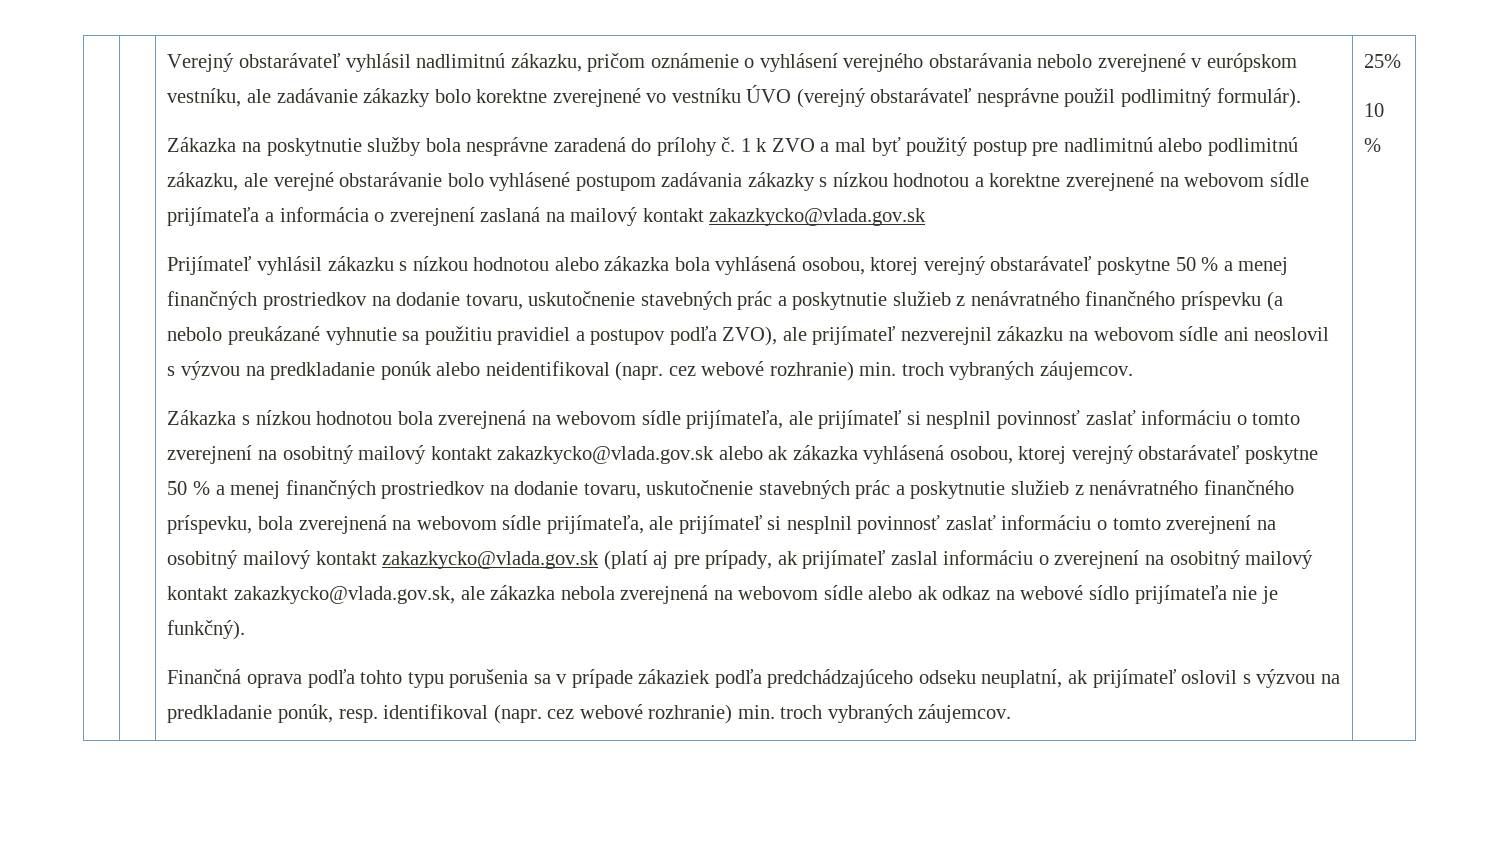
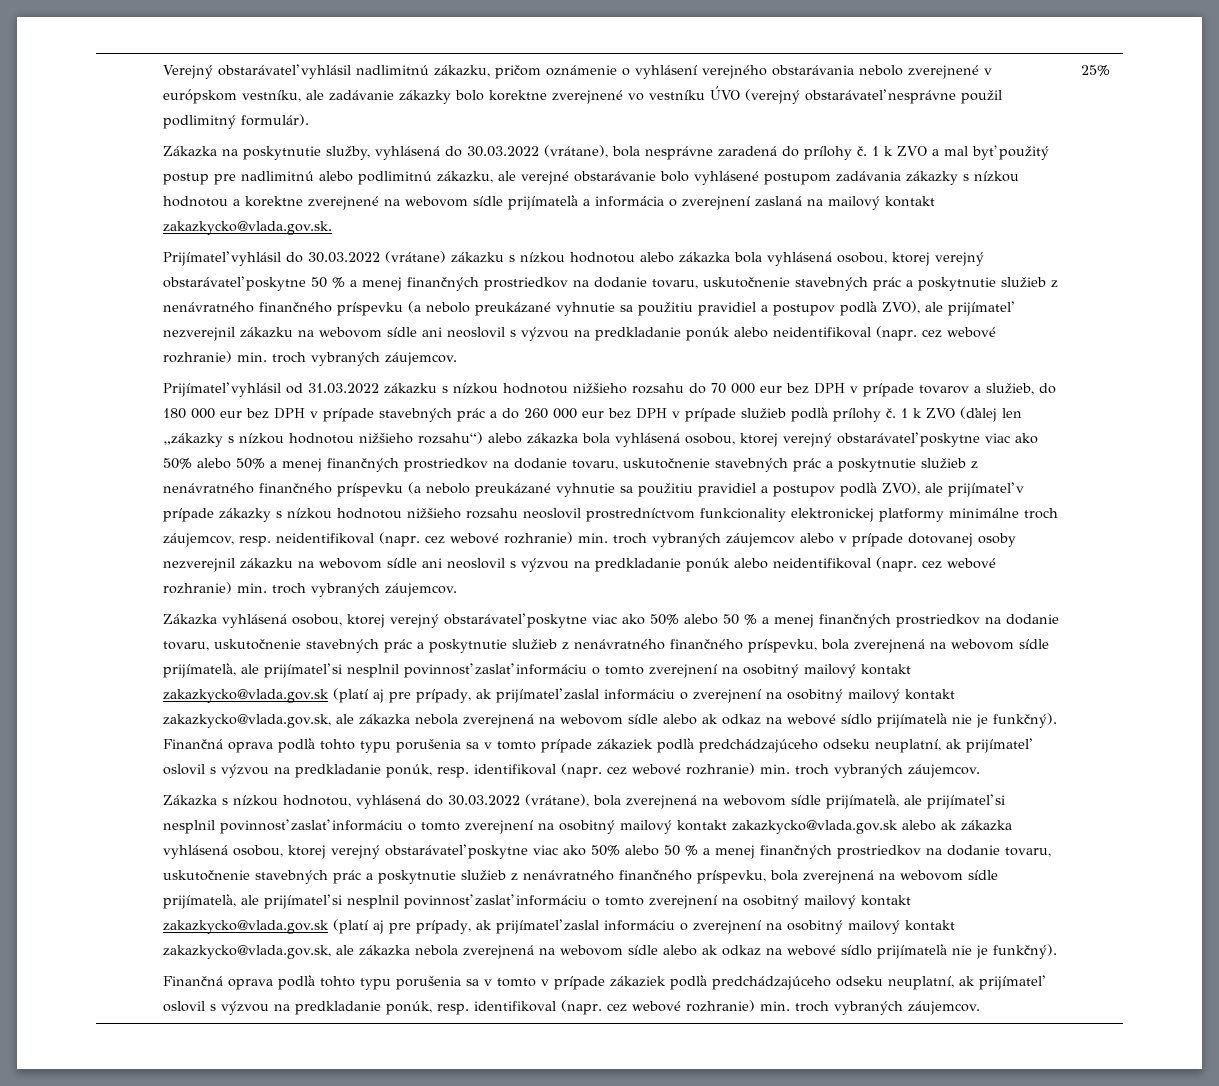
[367,137,422,156] služby -> [325,145,609,160] služby, vyhlásená do 30.03.2022 (vrátane),
[709,208,927,226] [167,256,323,275] zakazkycko@vlada.gov.sk // Prijímateľ vyhlásil -> [162,221,333,235] [162,251,446,266] zakazkycko@vlada.gov.sk. // Prijímateľ vyhlásil do 30.03.2022 (vrátane)
[167,410,393,425] Zákazka s nízkou hodnotou -> [162,382,1056,397] [162,407,1023,422] [162,432,1038,447] [162,458,978,472] [162,482,1025,497] [162,507,1058,522] [162,532,1017,547] [162,557,996,572] [162,582,458,597] [162,613,1059,628] [162,639,1049,653] [162,663,911,678] [162,688,956,703] [162,713,1058,728] [162,738,1032,753] [162,763,981,778] [162,794,589,809] Prijímateľ vyhlásil od 31.03.2022 zákazku s nízkou hodnotou nižšieho rozsahu do 70 000 eur bez DPH v prípade tovarov a služieb, do 180 000 eur bez DPH v prípade stavebných prác a do 260 000 eur bez DPH v prípade služieb podľa prílohy č. 1 k ZVO (ďalej len „zákazky s nízkou hodnotou nižšieho rozsahu“) alebo zákazka bola vyhlásená osobou, ktorej verejný obstarávateľ poskytne viac ako 50% alebo 50% a menej finančných prostriedkov na dodanie tovaru, uskutočnenie stavebných prác a poskytnutie služieb z nenávratného finančného príspevku (a nebolo preukázané vyhnutie sa použitiu pravidiel a postupov podľa ZVO), ale prijímateľ v prípade zákazky s nízkou hodnotou nižšieho rozsahu neoslovil prostredníctvom funkcionality elektronickej platformy minimálne troch záujemcov, resp. neidentifikoval (napr. cez webové rozhranie) min. troch vybraných záujemcov alebo v prípade dotovanej osoby nezverejnil zákazku na webovom sídle ani neoslovil s výzvou na predkladanie ponúk alebo neidentifikoval (napr. cez webové rozhranie) min. troch vybraných záujemcov. // Zákazka vyhlásená osobou, ktorej verejný obstarávateľ poskytne viac ako 50% alebo 50 % a menej finančných prostriedkov na dodanie tovaru, uskutočnenie stavebných prác a poskytnutie služieb z nenávratného finančného príspevku, bola zverejnená na webovom sídle prijímateľa, ale prijímateľ si nesplnil povinnosť zaslať informáciu o tomto zverejnení na osobitný mailový kontakt zakazkycko@vlada.gov.sk (platí aj pre prípady, ak prijímateľ zaslal informáciu o zverejnení na osobitný mailový kontakt zakazkycko@vlada.gov.sk, ale zákazka nebola zverejnená na webovom sídle alebo ak odkaz na webové sídlo prijímateľa nie je funkčný). Finančná oprava podľa tohto typu porušenia sa v tomto prípade zákaziek podľa predchádzajúceho odseku neuplatní, ak prijímateľ oslovil s výzvou na predkladanie ponúk, resp. identifikoval (napr. cez webové rozhranie) min. troch vybraných záujemcov. // Zákazka s nízkou hodnotou, vyhlásená do 30.03.2022 (vrátane),
(1318, 455) none -> [532,845,659,856] viac ako 50% alebo
(568, 679) none -> [496,978,549,987] tomto v
[1364,103,1385,117] [1364,138,1382,152] // 10 % -> (1110, 70) none

